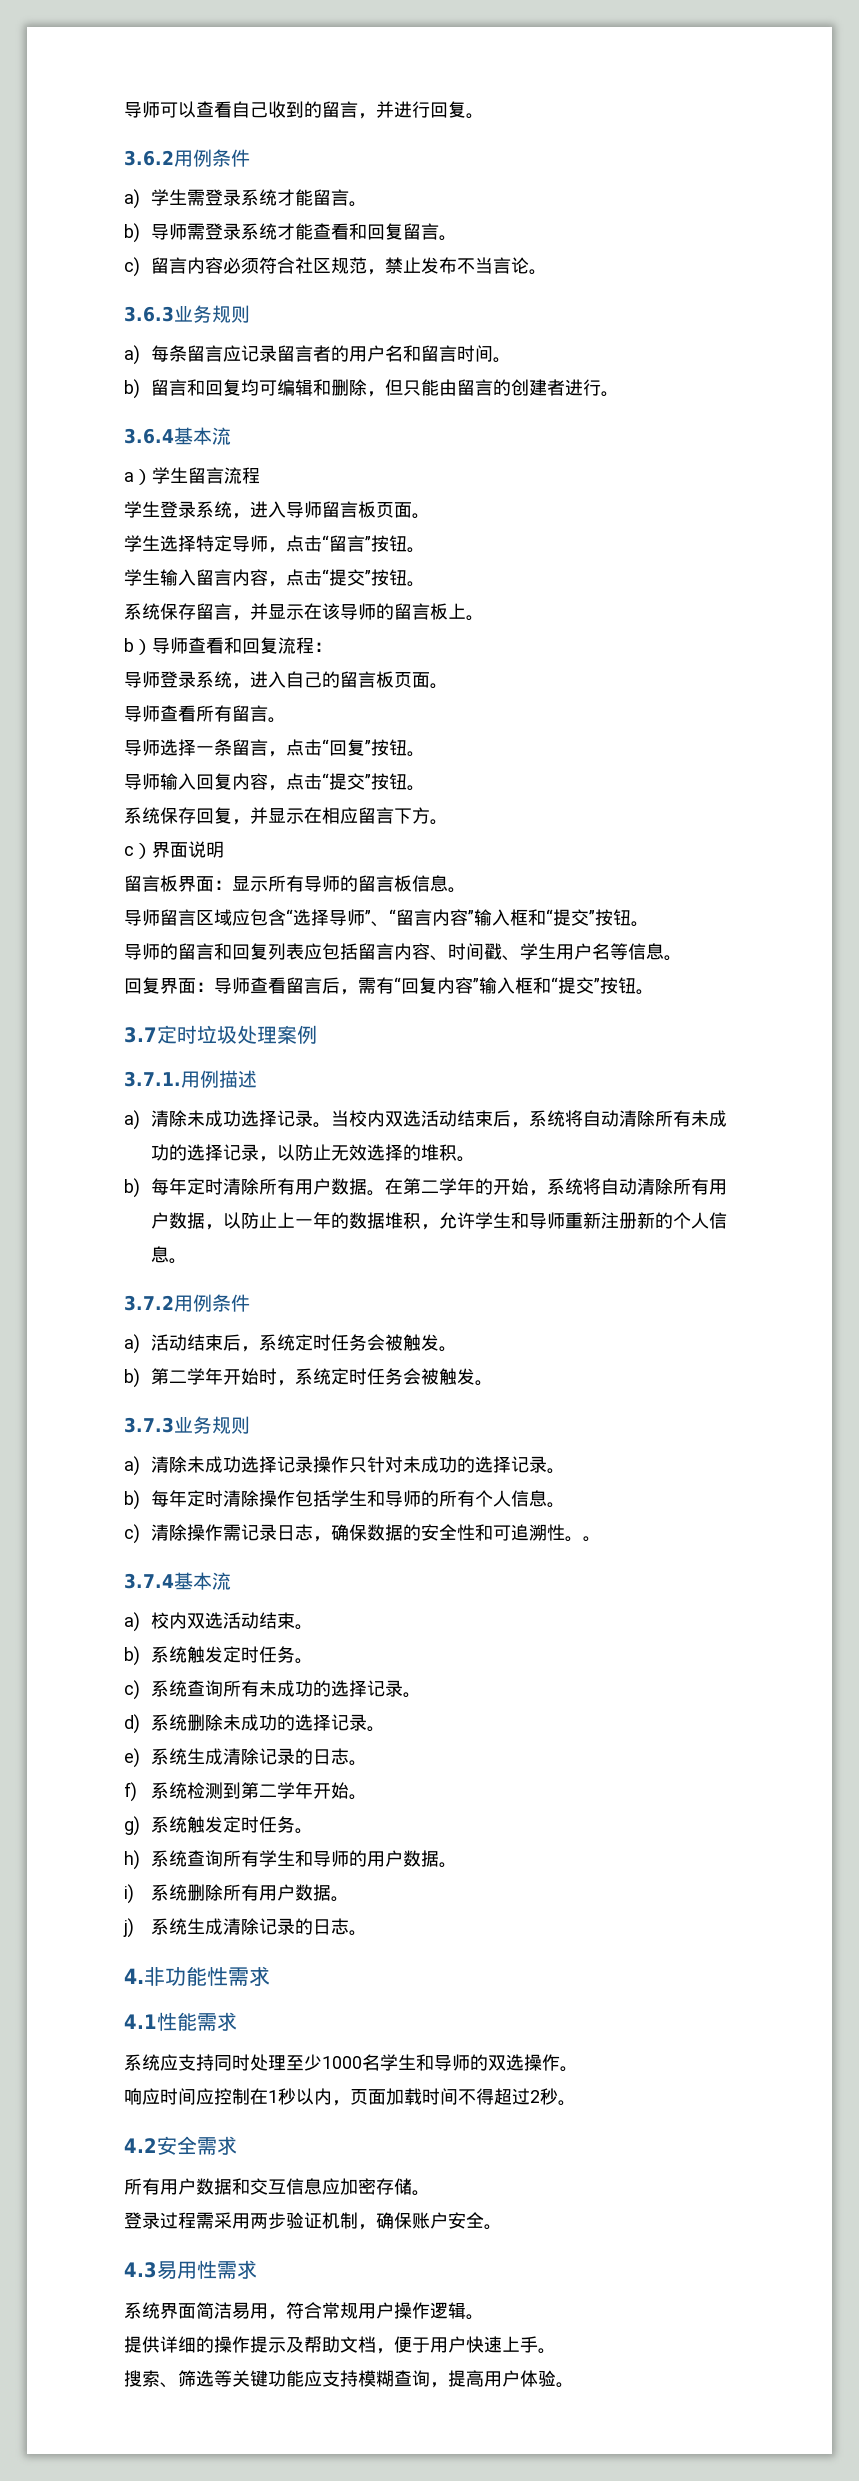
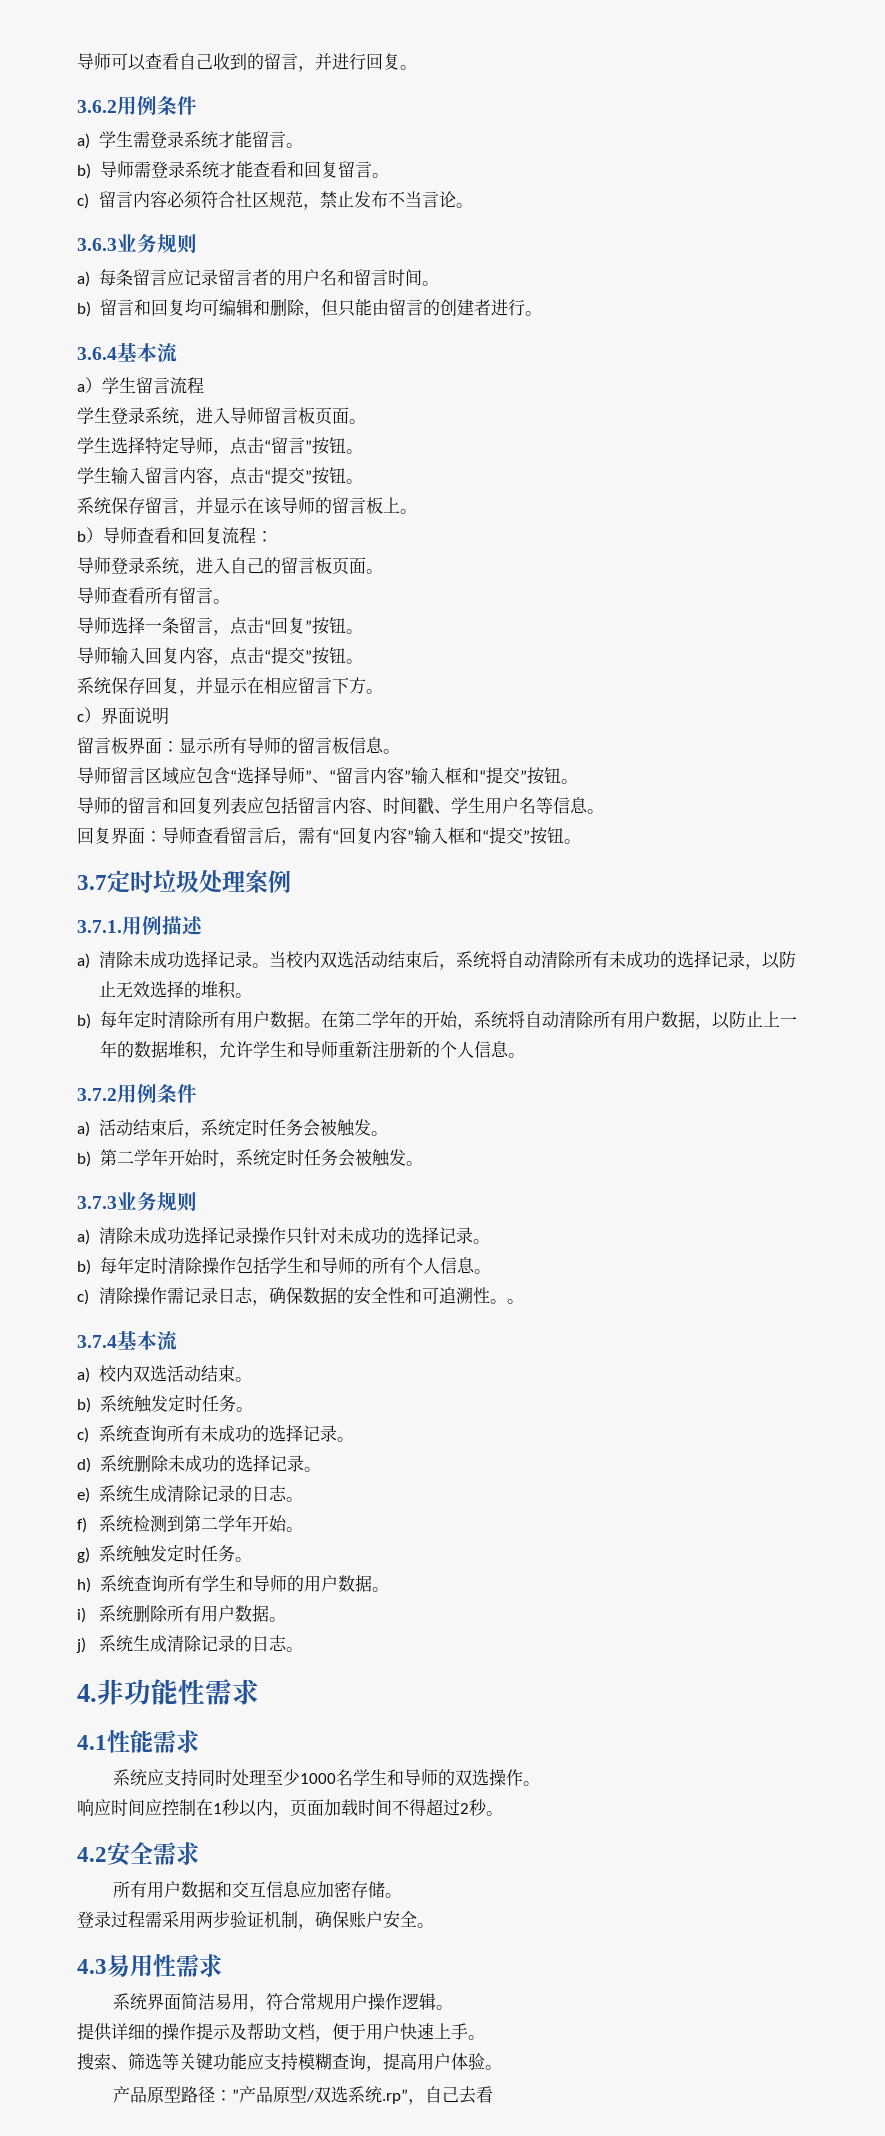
(574, 2385) none -> [113,2086,494,2105] // 产品原型路径：”产品原型/双选系统.rp”，自己去看

